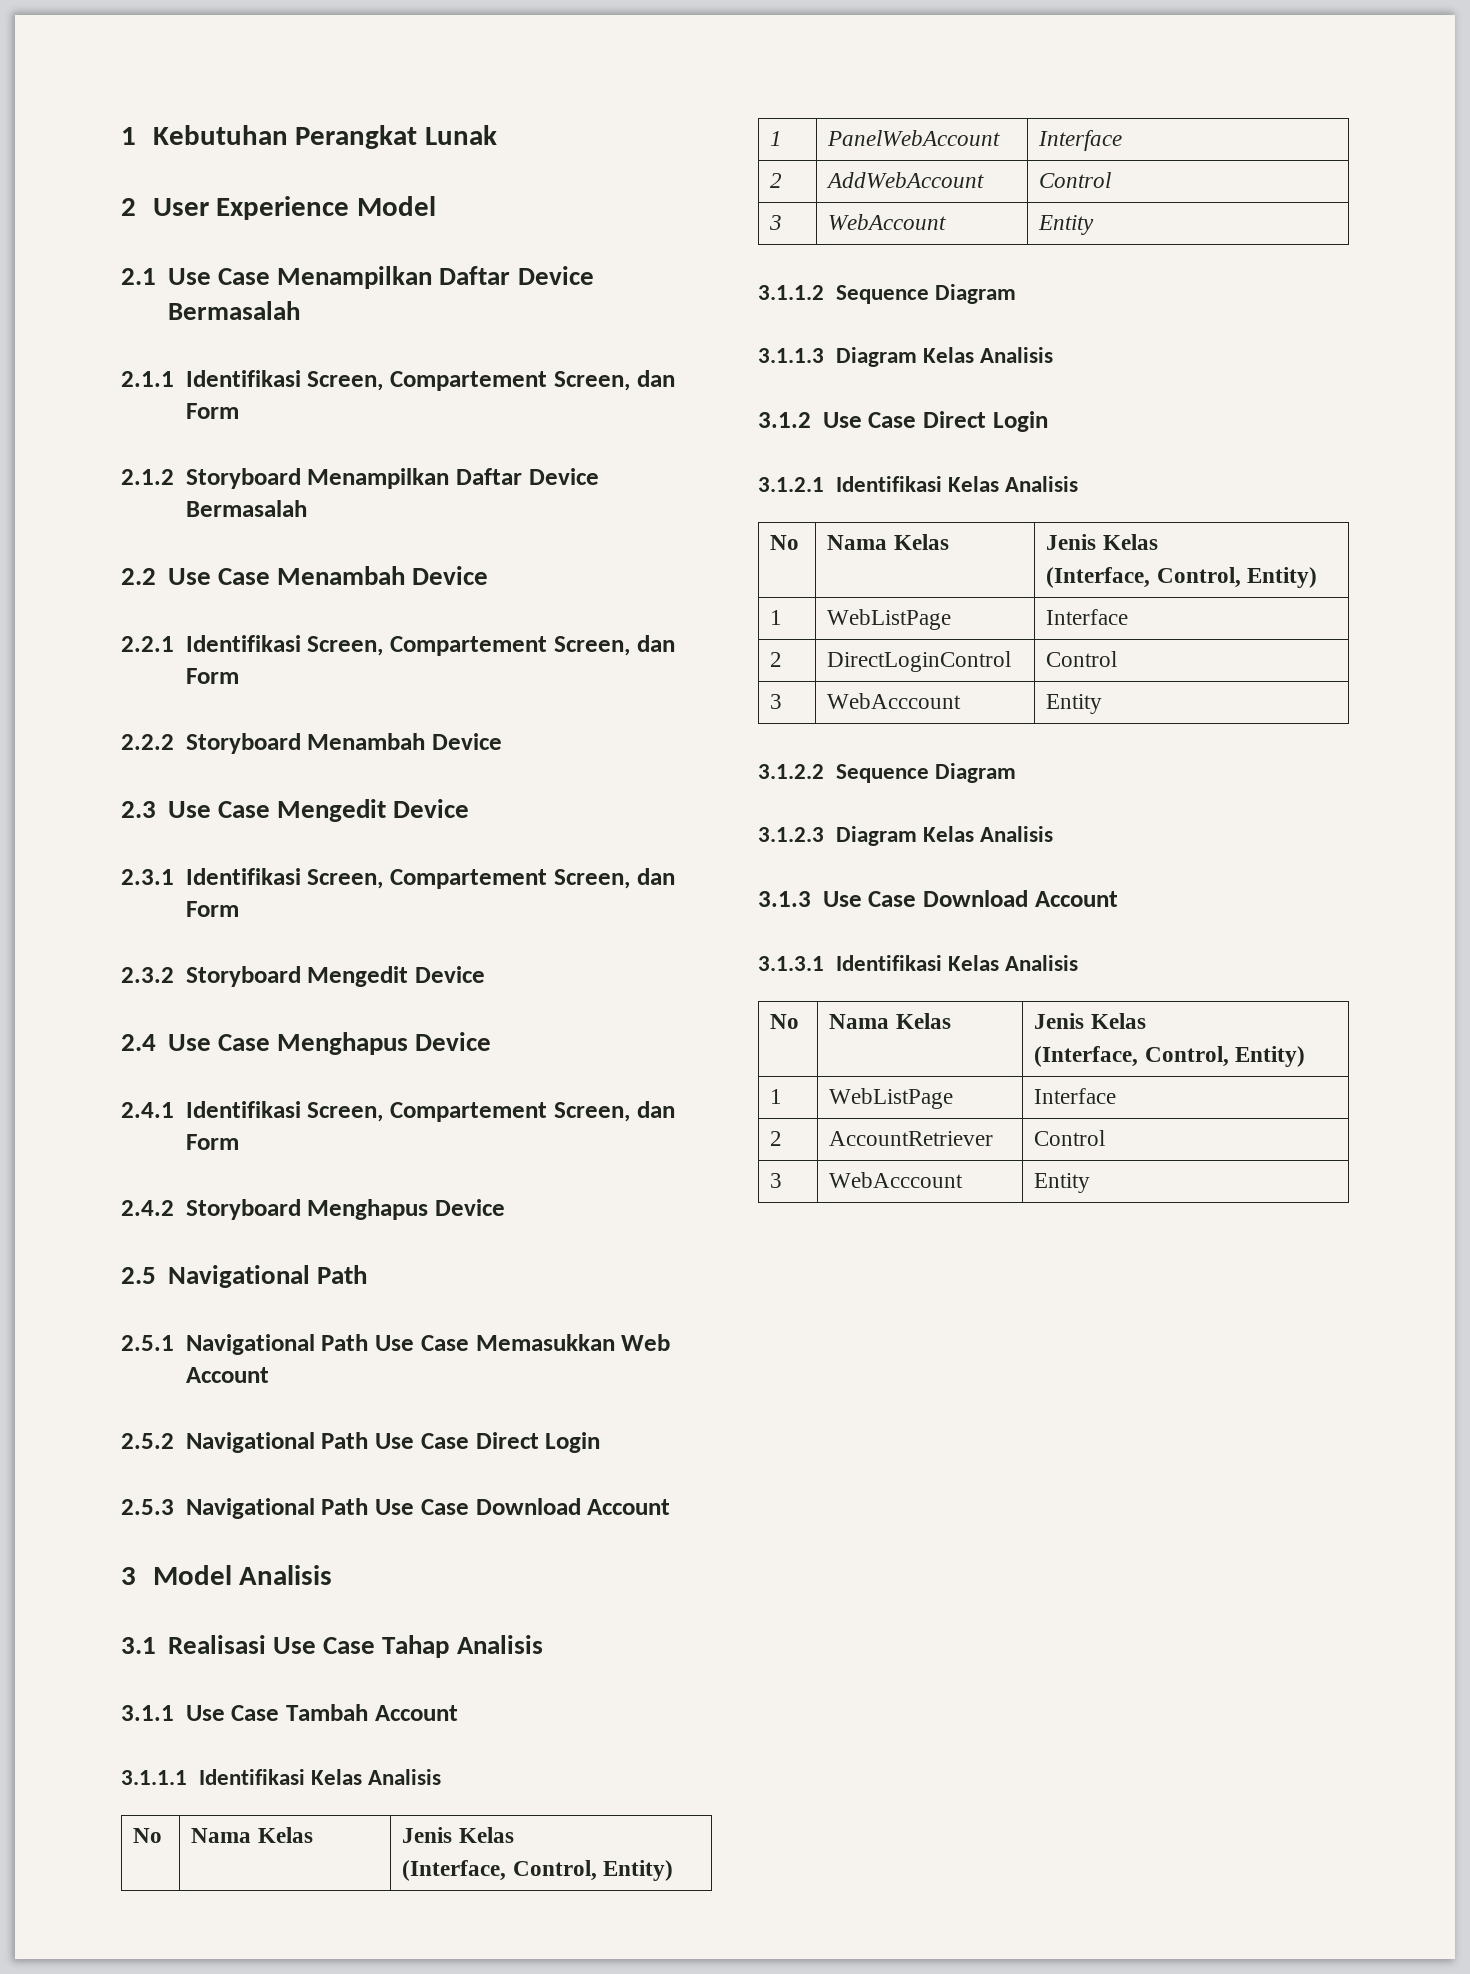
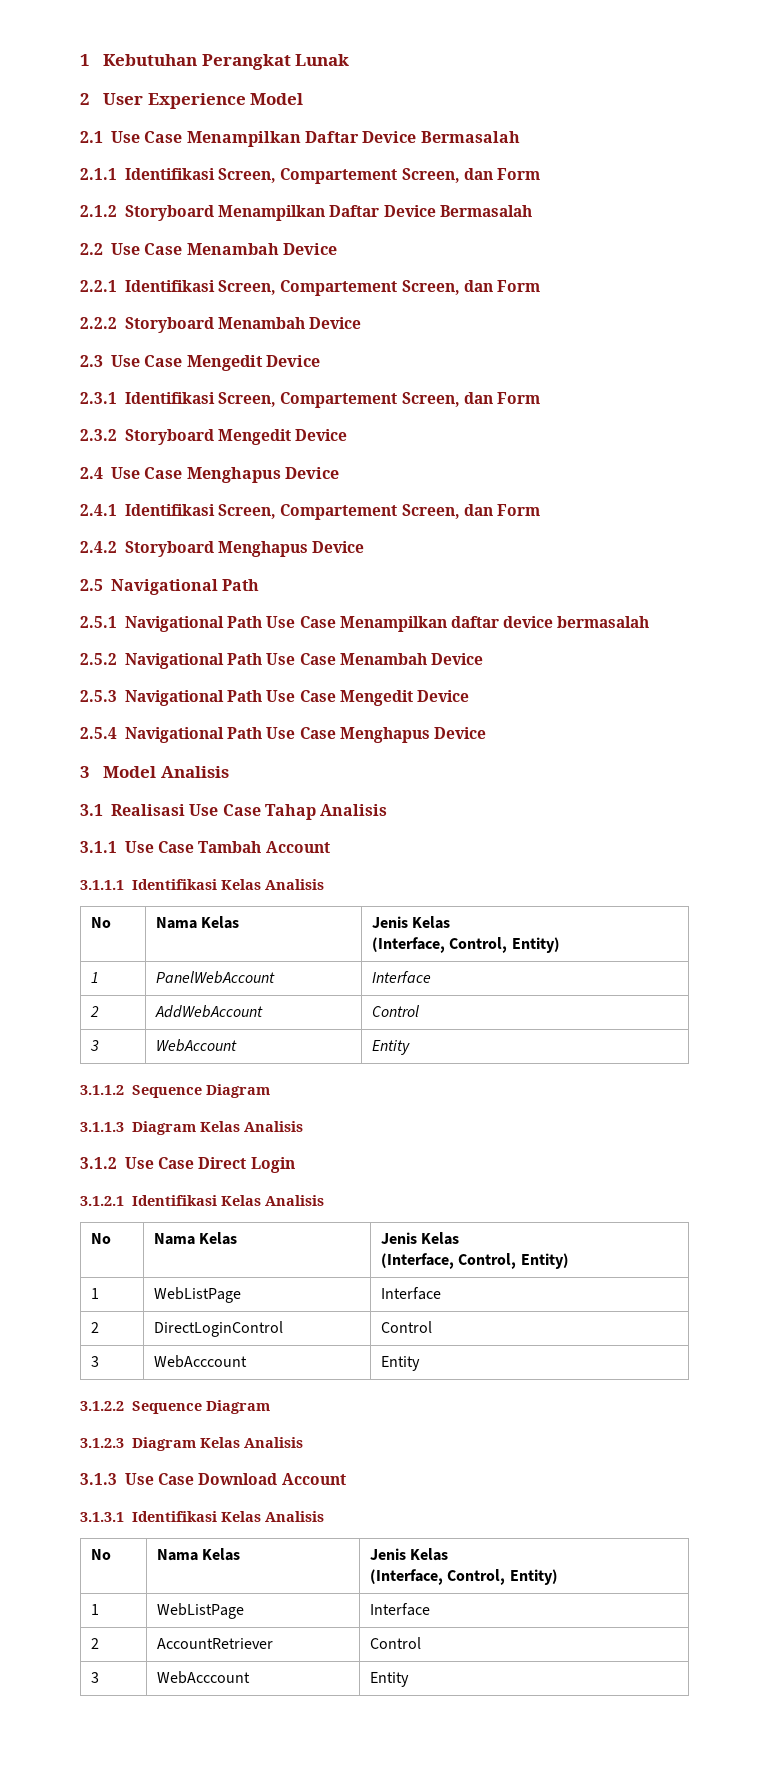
[475,1334,671,1351] [185,1367,269,1383] Memasukkan Web Account -> [339,616,650,632] Menampilkan daftar device bermasalah
[475,1432,601,1453] Direct Login -> [339,653,483,665] Menambah Device
[475,1498,671,1515] Download Account -> [339,690,469,706] [80,727,486,743] Mengedit Device // 2.5.4 Navigational Path Use Case Menghapus Device

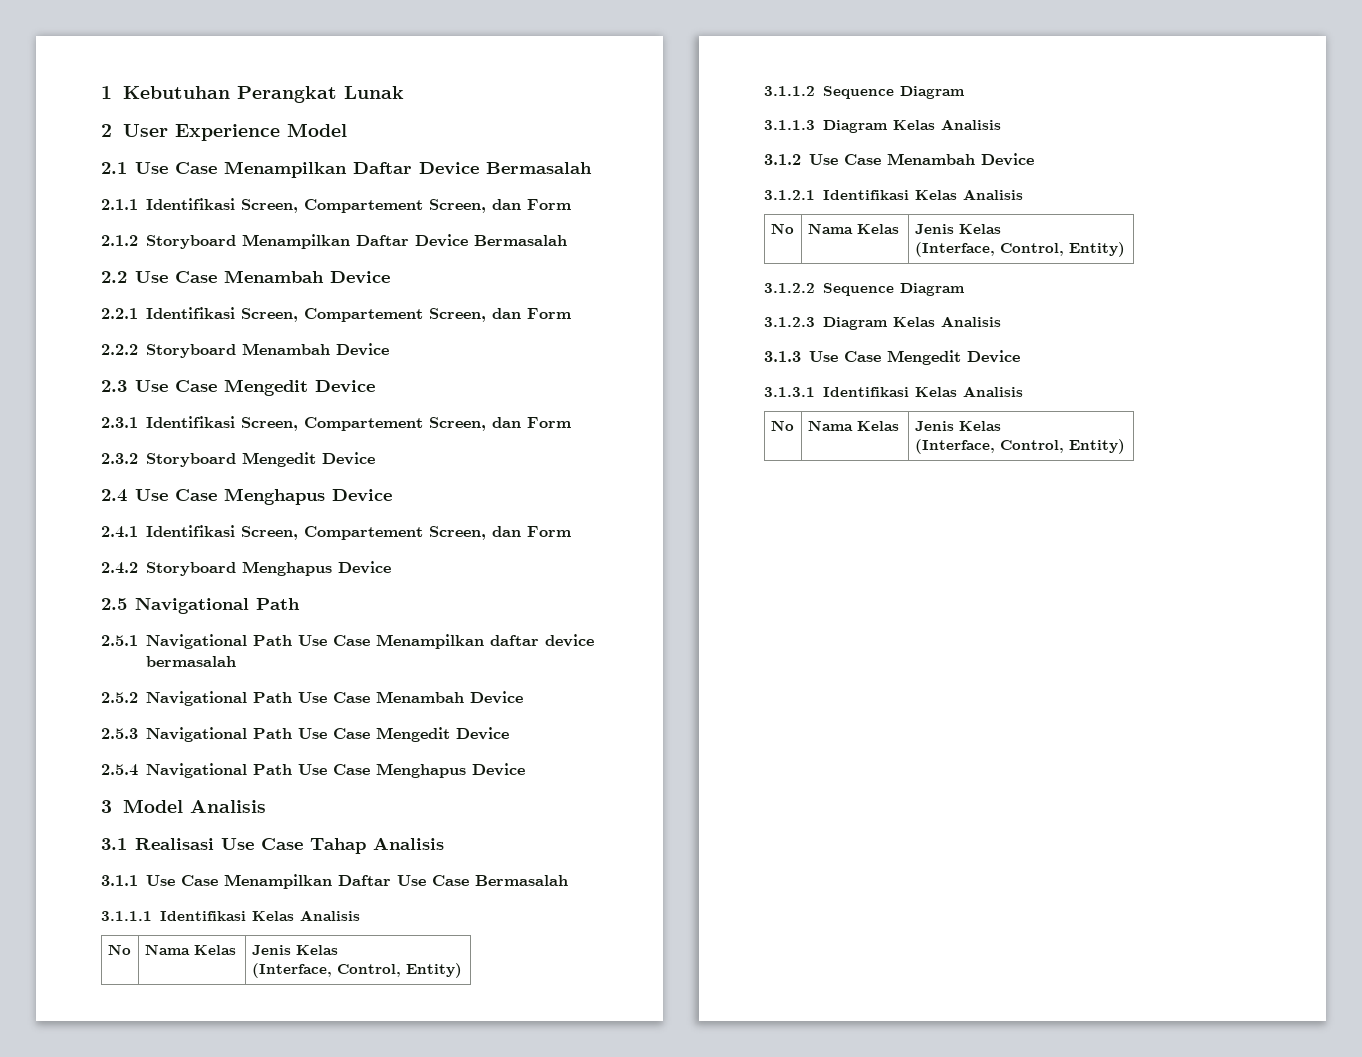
[198,841,330,853] Tambah Account -> [223,874,568,889] Menampilkan Daftar Use Case Bermasalah
[90,972,99,983] [155,971,275,984] [371,971,431,983] [89,1006,99,1017] [154,1005,263,1018] [371,1005,419,1017] [89,1040,99,1051] [155,1039,237,1052] [371,1040,410,1055] // 1 | PanelWebAccount | Interface // 2 | AddWebAccount | Control // 3 | WebAccount | Entity -> (462, 970) none
[198,1157,295,1173] Direct Login -> [886,153,1034,166] Menambah Device
[90,1288,99,1299] [153,1287,241,1303] [380,1287,441,1300] [90,1322,99,1333] [153,1321,283,1337] [380,1321,432,1333] [90,1356,99,1367] [153,1355,247,1368] [380,1356,420,1371] // 1 | WebListPage | Interface // 2 | DirectLoginControl | Control // 3 | WebAcccount | Entity -> (1125, 249) none
[198,1473,346,1485] Download Account -> [886,350,1020,365] Mengedit Device
[90,1604,99,1615] [156,1603,244,1619] [369,1603,430,1616] [90,1638,99,1649] [156,1638,273,1649] [369,1637,421,1649] [90,1672,99,1683] [156,1671,250,1684] [369,1672,409,1687] // 1 | WebListPage | Interface // 2 | AccountRetriever | Control // 3 | WebAcccount | Entity -> (1125, 446) none

